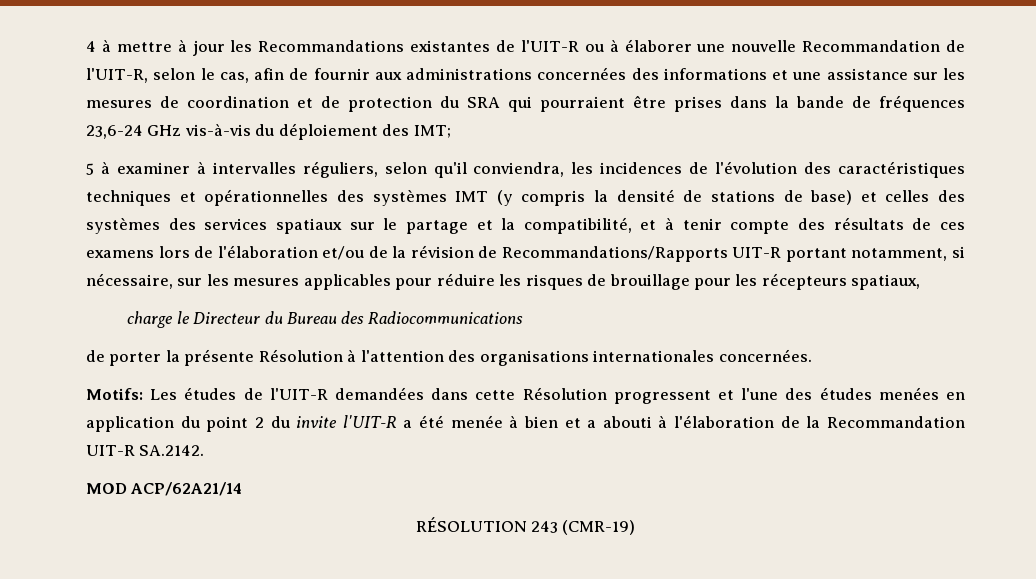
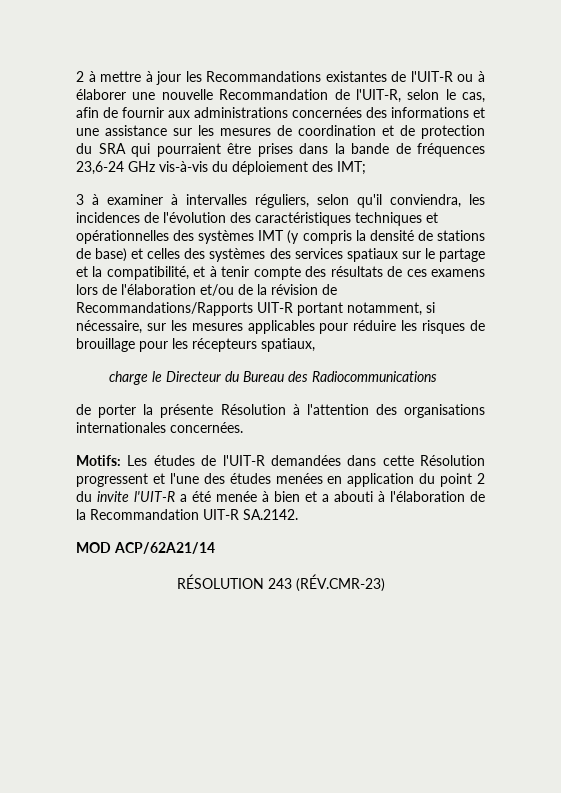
[86,41,96,52] 4 -> [76,71,84,82] 2
[86,163,94,175] 5 -> [76,194,84,205] 3
[562,520,636,535] (CMR-19) -> [295,574,385,592] (RÉV.CMR-23)

